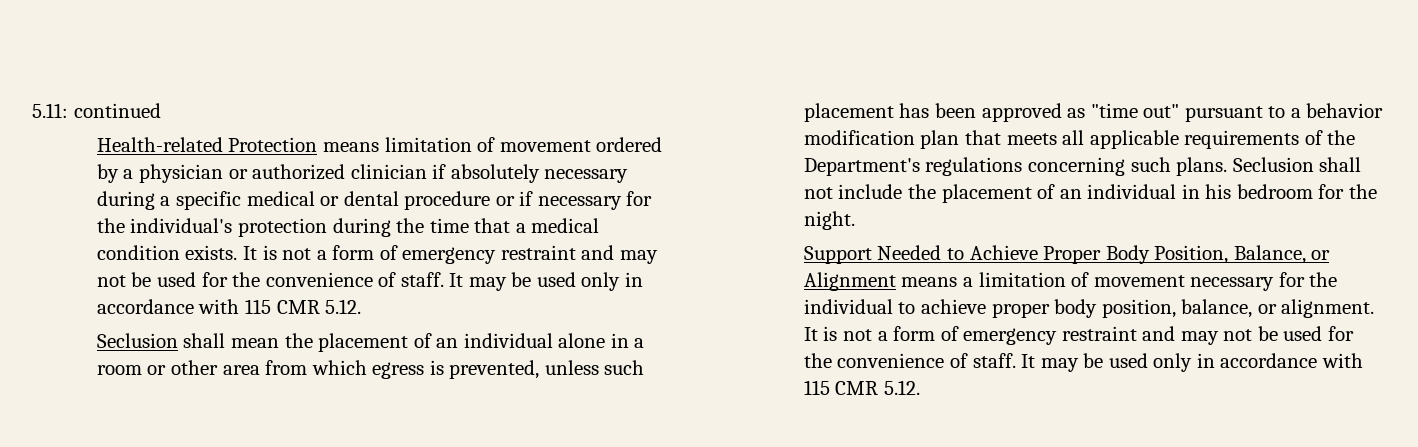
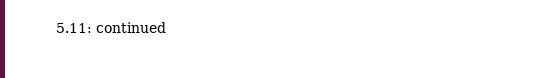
[96,137,663,152] [96,164,629,183] [96,191,653,210] [96,218,600,237] [96,245,658,264] [96,272,643,291] [96,299,362,314] [96,333,645,352] [96,360,645,379] [803,103,1384,122] [803,130,1356,149] [803,157,1362,176] [803,184,1377,203] [803,211,855,230] [803,245,1331,264] [803,272,1338,291] [803,299,1375,318] [803,326,1354,345] [803,353,1363,372] [803,380,921,395] // Health-related Protection means limitation of movement ordered by a physician or authorized clinician if absolutely necessary during a specific medical or dental procedure or if necessary for the individual's protection during the time that a medical condition exists. It is not a form of emergency restraint and may not be used for the convenience of staff. It may be used only in accordance with 115 CMR 5.12. // Seclusion shall mean the placement of an individual alone in a room or other area from which egress is prevented, unless such placement has been approved as "time out" pursuant to a behavior modification plan that meets all applicable requirements of the Department's regulations concerning such plans. Seclusion shall not include the placement of an individual in his bedroom for the night. // Support Needed to Achieve Proper Body Position, Balance, or Alignment means a limitation of movement necessary for the individual to achieve proper body position, balance, or alignment. It is not a form of emergency restraint and may not be used for the convenience of staff. It may be used only in accordance with 115 CMR 5.12. -> (166, 27) none

